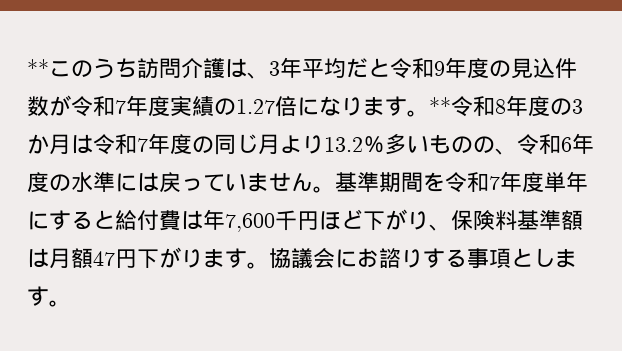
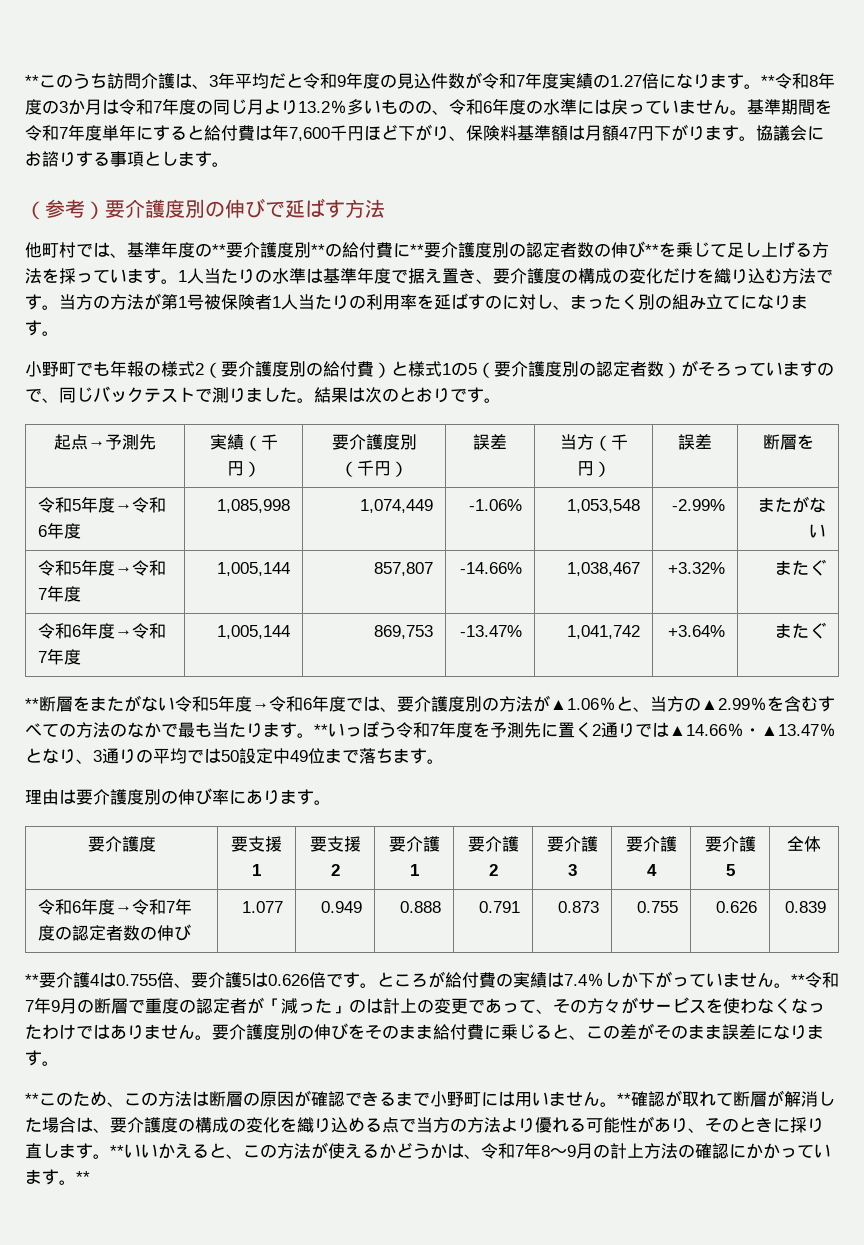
(71, 303) none -> [25,198,385,220] [25,241,829,258] [25,267,833,284] [25,293,808,310] [25,320,59,336] [25,360,834,378] [25,386,501,403] [53,434,156,450] [209,434,278,451] [226,461,261,477] [331,434,417,450] [340,460,409,477] [473,434,507,450] [559,434,628,451] [576,461,611,477] [678,434,712,450] [762,434,814,450] [38,496,167,513] [38,522,82,539] [216,499,290,513] [359,499,433,513] [468,499,522,511] [566,499,640,513] [671,499,725,511] [757,496,826,513] [808,524,826,538] [38,559,167,576] [38,585,82,602] [216,562,290,576] [373,562,433,576] [459,562,522,574] [566,562,640,576] [667,562,725,574] [774,559,826,576] [38,622,167,639] [38,648,82,665] [216,625,290,639] [373,625,433,639] [459,625,522,637] [566,625,640,639] [667,625,725,637] [774,622,826,639] [25,695,835,712] [25,721,836,738] [25,748,444,764] [25,788,331,805] [87,836,156,852] [231,836,282,852] [252,864,261,876] [309,836,361,852] [330,864,340,876] [388,836,440,852] [409,864,419,876] [467,836,519,852] [488,864,498,876] [546,836,598,852] [567,864,577,876] [625,836,677,852] [646,864,657,876] [704,836,756,852] [725,864,735,876] [787,836,821,852] [38,898,193,915] [38,924,192,941] [241,901,283,913] [320,901,362,913] [399,901,441,913] [478,901,520,913] [557,901,599,913] [636,901,678,913] [715,901,757,913] [784,901,826,913] [25,971,839,988] [25,997,825,1014] [25,1023,824,1040] [25,1050,59,1066] [25,1090,835,1107] [25,1116,824,1133] [25,1142,831,1159] [25,1169,90,1185] // （参考）要介護度別の伸びで延ばす方法 // 他町村では、基準年度の**要介護度別**の給付費に**要介護度別の認定者数の伸び**を乗じて足し上げる方法を採っています。1人当たりの水準は基準年度で据え置き、要介護度の構成の変化だけを織り込む方法です。当方の方法が第1号被保険者1人当たりの利用率を延ばすのに対し、まったく別の組み立てになります。 // 小野町でも年報の様式2（要介護度別の給付費）と様式1の5（要介護度別の認定者数）がそろっていますので、同じバックテストで測りました。結果は次のとおりです。 // 起点→予測先 | 実績（千円） | 要介護度別（千円） | 誤差 | 当方（千円） | 誤差 | 断層を // 令和5年度→令和6年度 | 1,085,998 | 1,074,449 | -1.06% | 1,053,548 | -2.99% | またがない // 令和5年度→令和7年度 | 1,005,144 | 857,807 | -14.66% | 1,038,467 | +3.32% | またぐ // 令和6年度→令和7年度 | 1,005,144 | 869,753 | -13.47% | 1,041,742 | +3.64% | またぐ // **断層をまたがない令和5年度→令和6年度では、要介護度別の方法が▲1.06％と、当方の▲2.99％を含むすべての方法のなかで最も当たります。**いっぽう令和7年度を予測先に置く2通りでは▲14.66％・▲13.47％となり、3通りの平均では50設定中49位まで落ちます。 // 理由は要介護度別の伸び率にあります。 // 要介護度 | 要支援1 | 要支援2 | 要介護1 | 要介護2 | 要介護3 | 要介護4 | 要介護5 | 全体 // 令和6年度→令和7年度の認定者数の伸び | 1.077 | 0.949 | 0.888 | 0.791 | 0.873 | 0.755 | 0.626 | 0.839 // **要介護4は0.755倍、要介護5は0.626倍です。ところが給付費の実績は7.4％しか下がっていません。**令和7年9月の断層で重度の認定者が「減った」のは計上の変更であって、その方々がサービスを使わなくなったわけではありません。要介護度別の伸びをそのまま給付費に乗じると、この差がそのまま誤差になります。 // **このため、この方法は断層の原因が確認できるまで小野町には用いません。**確認が取れて断層が解消した場合は、要介護度の構成の変化を織り込める点で当方の方法より優れる可能性があり、そのときに採り直します。**いいかえると、この方法が使えるかどうかは、令和7年8〜9月の計上方法の確認にかかっています。**

